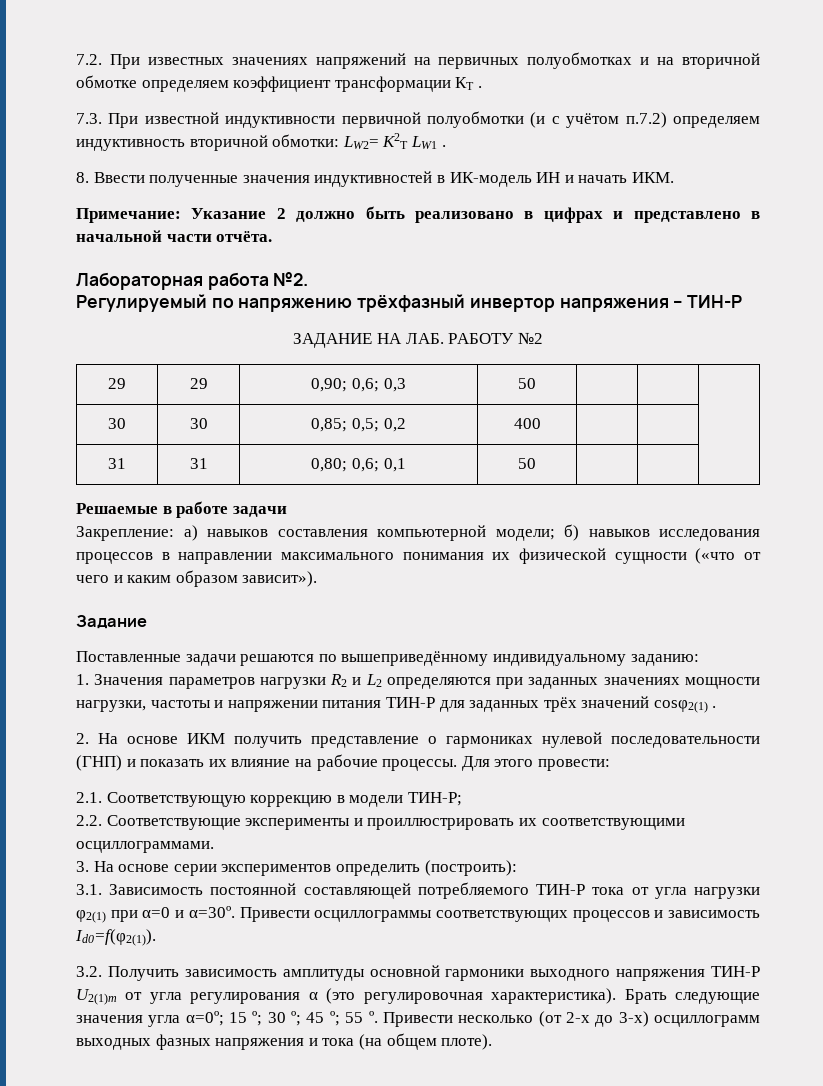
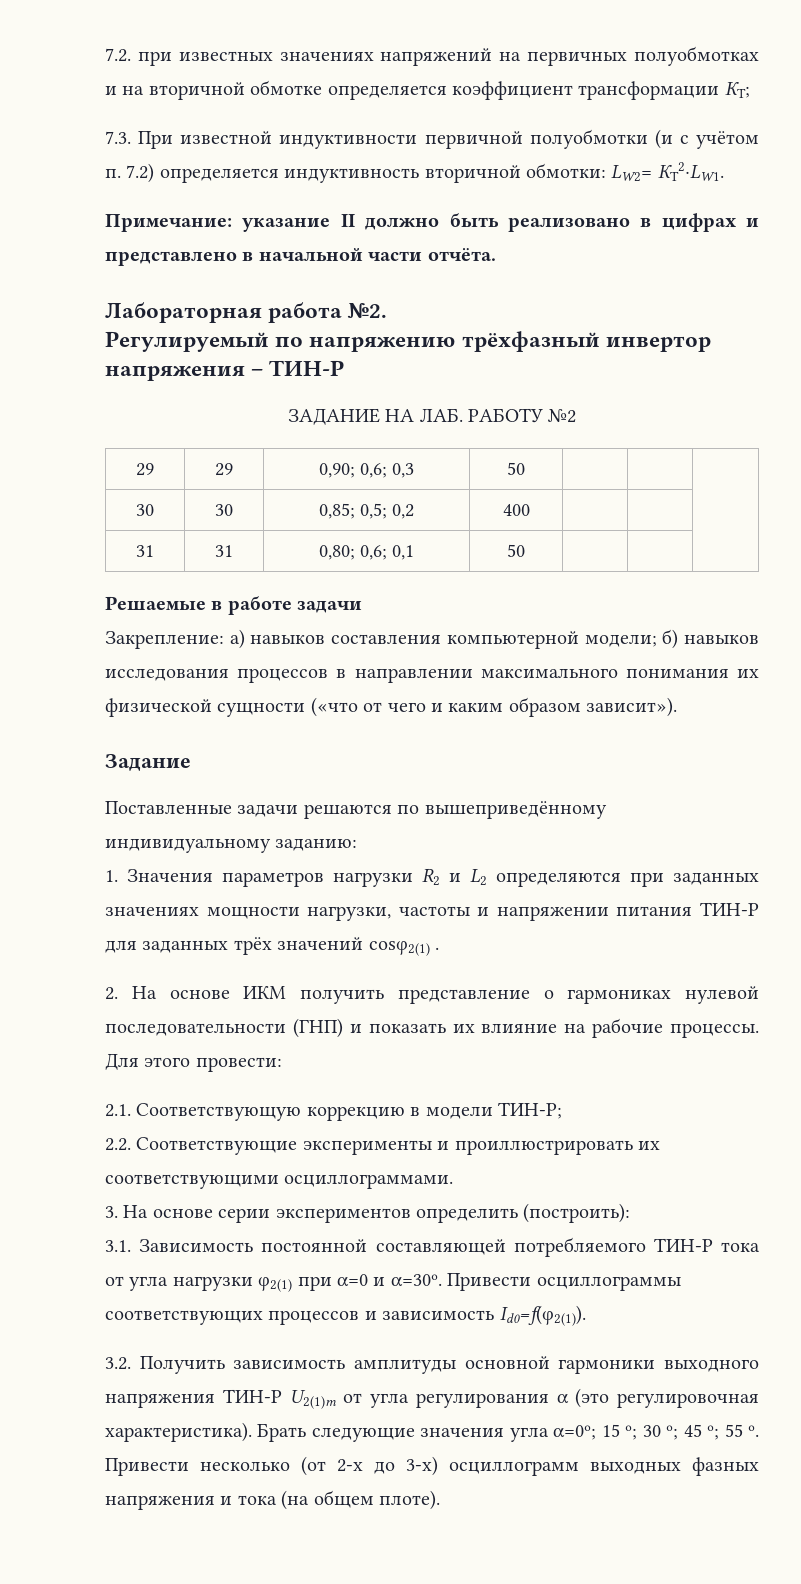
[109,54,140,69] При -> [137,51,172,66] при
[141,80,229,92] определяем -> [327,85,447,100] определяется
[455,77,482,90] КТ . -> [724,82,750,98] КТ;
[625,112,760,128] п.7.2) определяем -> [105,163,279,183] п. 7.2) определяется
[382,133,446,149] [76,171,674,187] К2Т LW1 . // 8. Ввести полученные значения индуктивностей в ИК-модель ИН и начать ИКМ. -> [657,162,724,181] КТ2·LW1.
[191,208,286,219] Указание 2 -> [242,214,355,232] указание II

